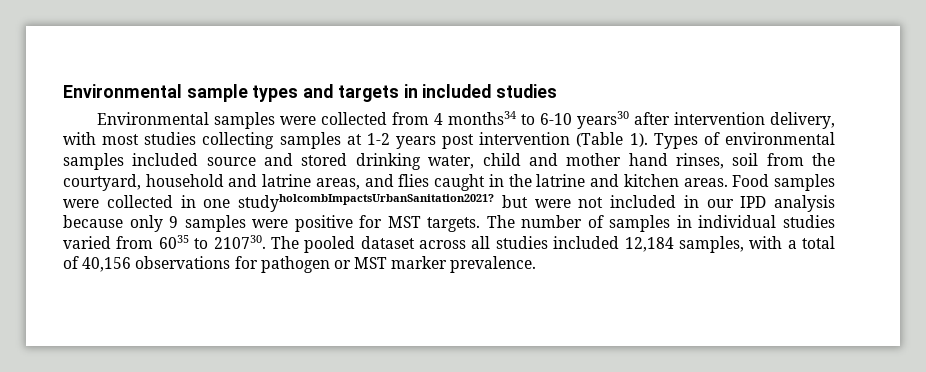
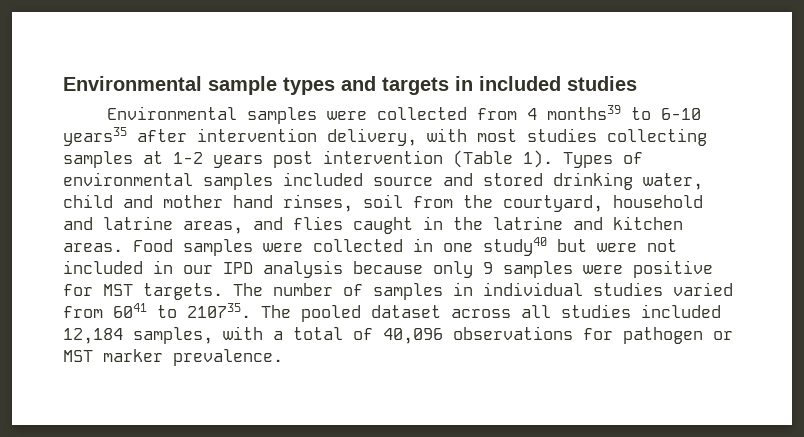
[448,111,517,125] months34 -> [546,105,621,120] months39
[577,111,630,129] years30 -> [63,127,127,146] years35
[238,194,494,212] studyholcombImpactsUrbanSanitation2021? -> [483,237,547,256] study40
[158,235,266,249] 6035 to 210730. -> [113,303,251,318] 6041 to 210735.
[82,257,132,272] 40,156 -> [383,328,443,344] 40,096

